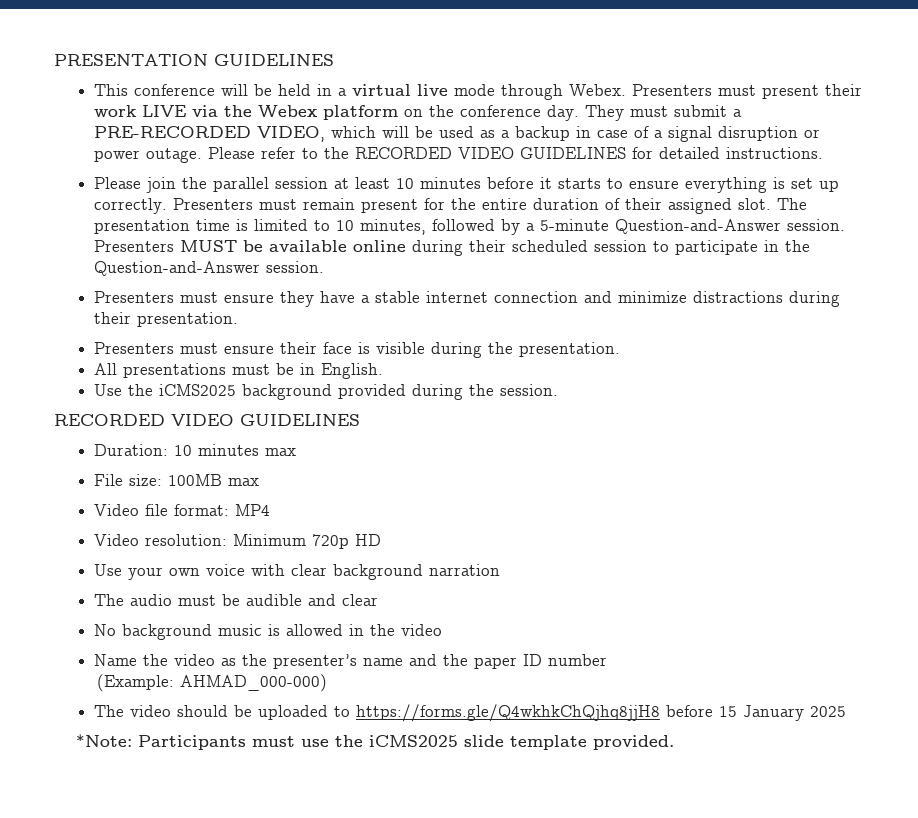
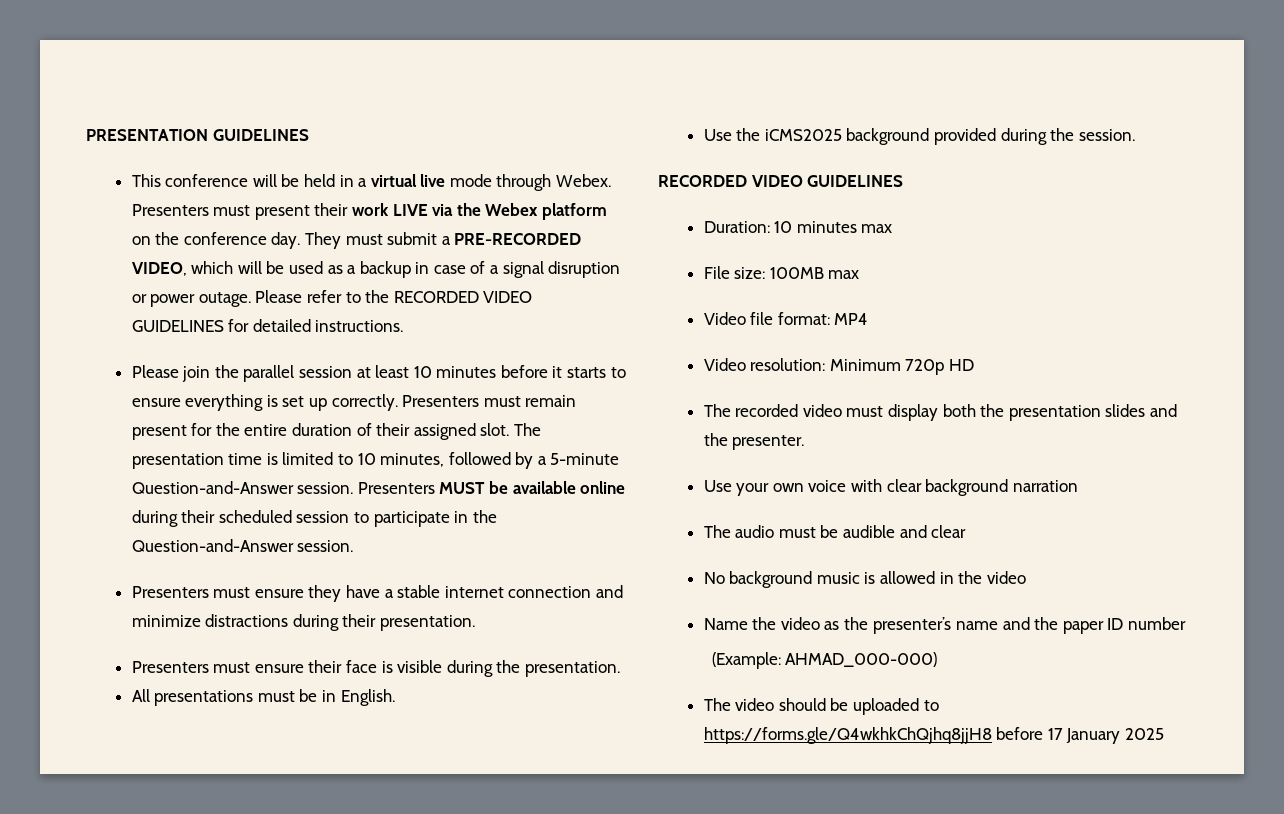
(381, 540) none -> [703,404,1177,421] [703,433,805,450] // The recorded video must display both the presentation slides and the presenter.
[718,706,737,717] 15 -> [1047,728,1063,740] 17
[75,734,674,750] // *Note: Participants must use the iCMS2025 slide template provided. -> (1164, 734) none

